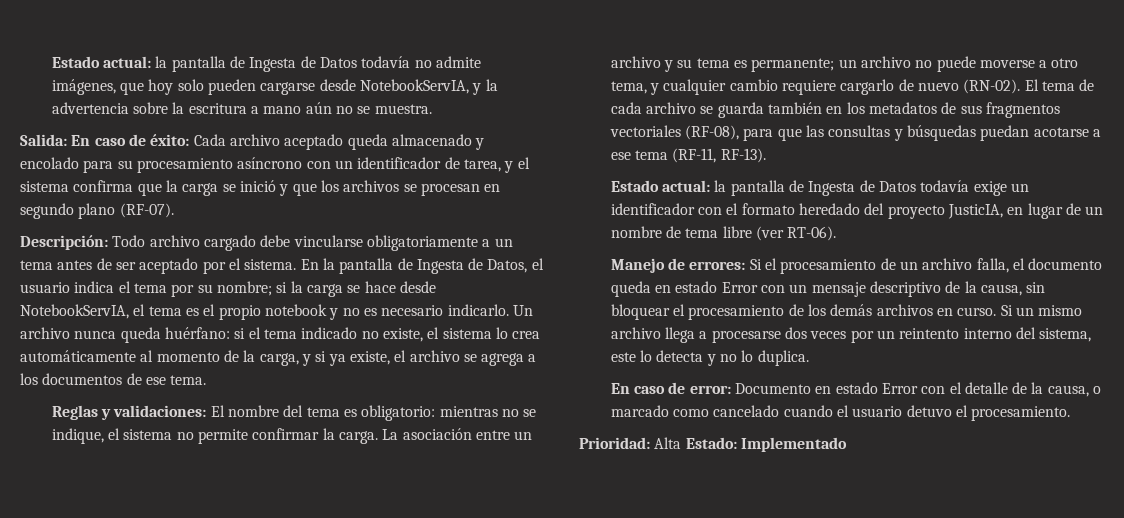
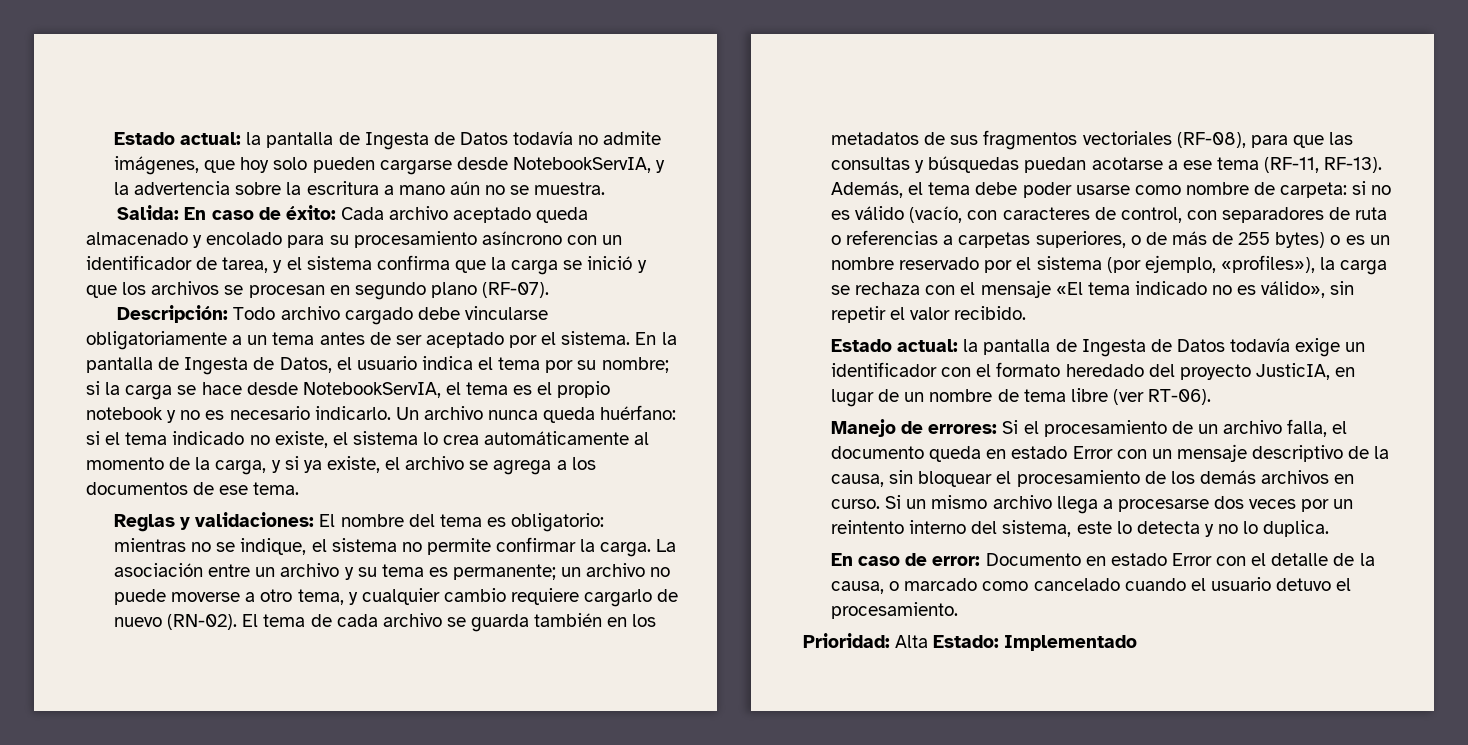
(766, 155) none -> [831,181,1392,198] [831,206,1388,223] [831,230,1390,248] [831,255,1388,275] [831,280,1355,298] [831,306,1027,323] Además, el tema debe poder usarse como nombre de carpeta: si no es válido (vacío, con caracteres de control, con separadores de ruta o referencias a carpetas superiores, o de más de 255 bytes) o es un nombre reservado por el sistema (por ejemplo, «profiles»), la carga se rechaza con el mensaje «El tema indicado no es válido», sin repetir el valor recibido.

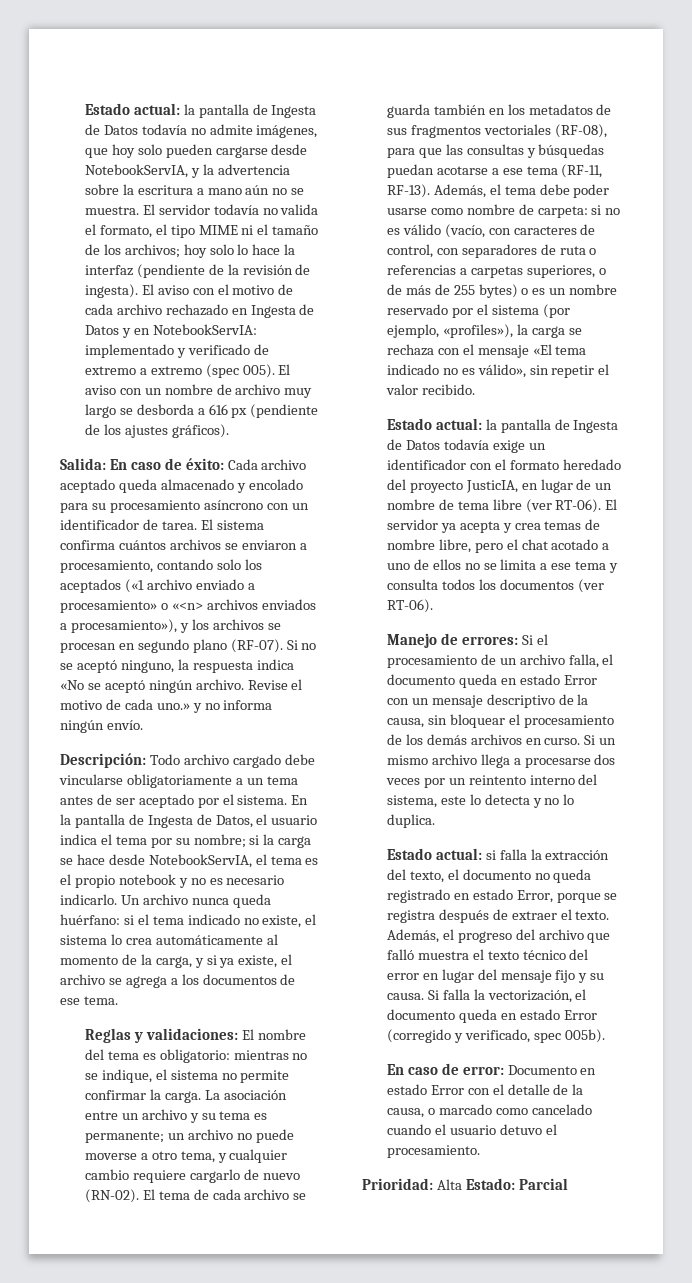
(606, 188) none -> [142,204,319,215] [84,224,319,238] [84,244,296,258] [84,264,311,278] [84,284,294,298] [84,304,315,318] [84,324,257,338] [84,344,269,358] [84,364,291,378] [84,384,313,398] [84,404,319,418] [84,424,229,438] El servidor todavía no valida el formato, el tipo MIME ni el tamaño de los archivos; hoy solo lo hace la interfaz (pendiente de la revisión de ingesta). El aviso con el motivo de cada archivo rechazado en Ingesta de Datos y en NotebookServIA: implementado y verificado de extremo a extremo (spec 005). El aviso con un nombre de archivo muy largo se desborda a 616 px (pendiente de los ajustes gráficos).
[222,255,647,275] [86,285,117,298] tarea, y el sistema confirma que la carga se inició y que -> [161,519,264,530] [60,539,307,550] [60,559,262,573] [60,579,255,593] [60,599,316,613] [60,619,189,633] tarea. El sistema confirma cuántos archivos se enviaron a procesamiento, contando solo los aceptados («1 archivo enviado a procesamiento» o «<n> archivos enviados a procesamiento»), y
(550, 290) none -> [286,640,317,650] [60,659,294,673] [60,679,303,693] [60,699,273,713] [60,720,143,733] Si no se aceptó ninguno, la respuesta indica «No se aceptó ningún archivo. Revise el motivo de cada uno.» y no informa ningún envío.
(1212, 397) none -> [605,499,618,510] [386,519,601,533] [386,539,610,553] [386,559,619,573] [386,579,604,593] [386,599,433,613] El servidor ya acepta y crea temas de nombre libre, pero el chat acotado a uno de ellos no se limita a ese tema y consulta todos los documentos (ver RT-06).
(1330, 528) none -> [386,848,610,860] [386,869,592,883] [386,889,618,903] [386,909,610,923] [386,929,611,943] [386,949,589,960] [386,969,605,983] [386,989,587,1003] [386,1009,597,1023] [386,1029,605,1043] // Estado actual: si falla la extracción del texto, el documento no queda registrado en estado Error, porque se registra después de extraer el texto. Además, el progreso del archivo que falló muestra el texto técnico del error en lugar del mensaje fijo y su causa. Si falla la vectorización, el documento queda en estado Error (corregido y verificado, spec 005b).
[1004,635,1138,651] Implementado -> [518,1178,568,1190] Parcial

